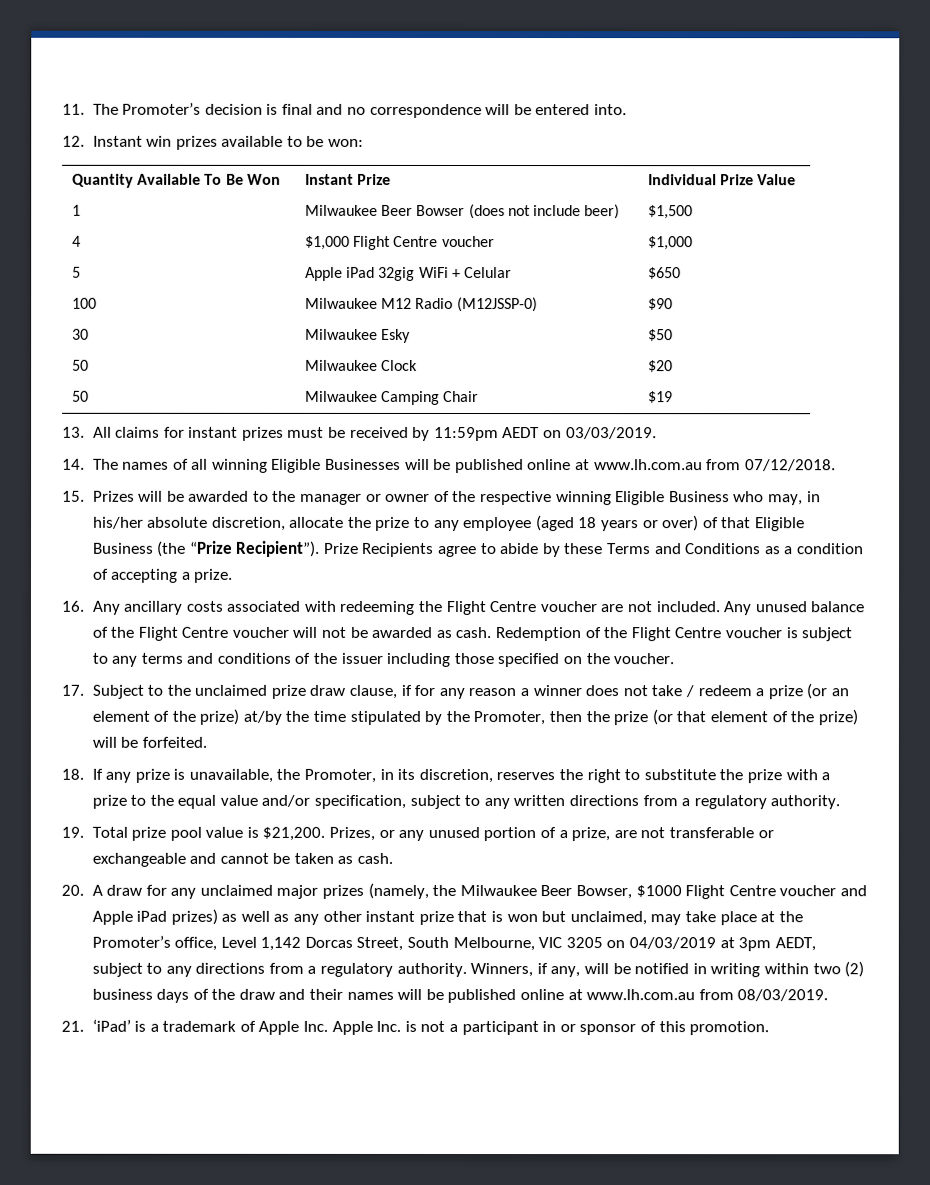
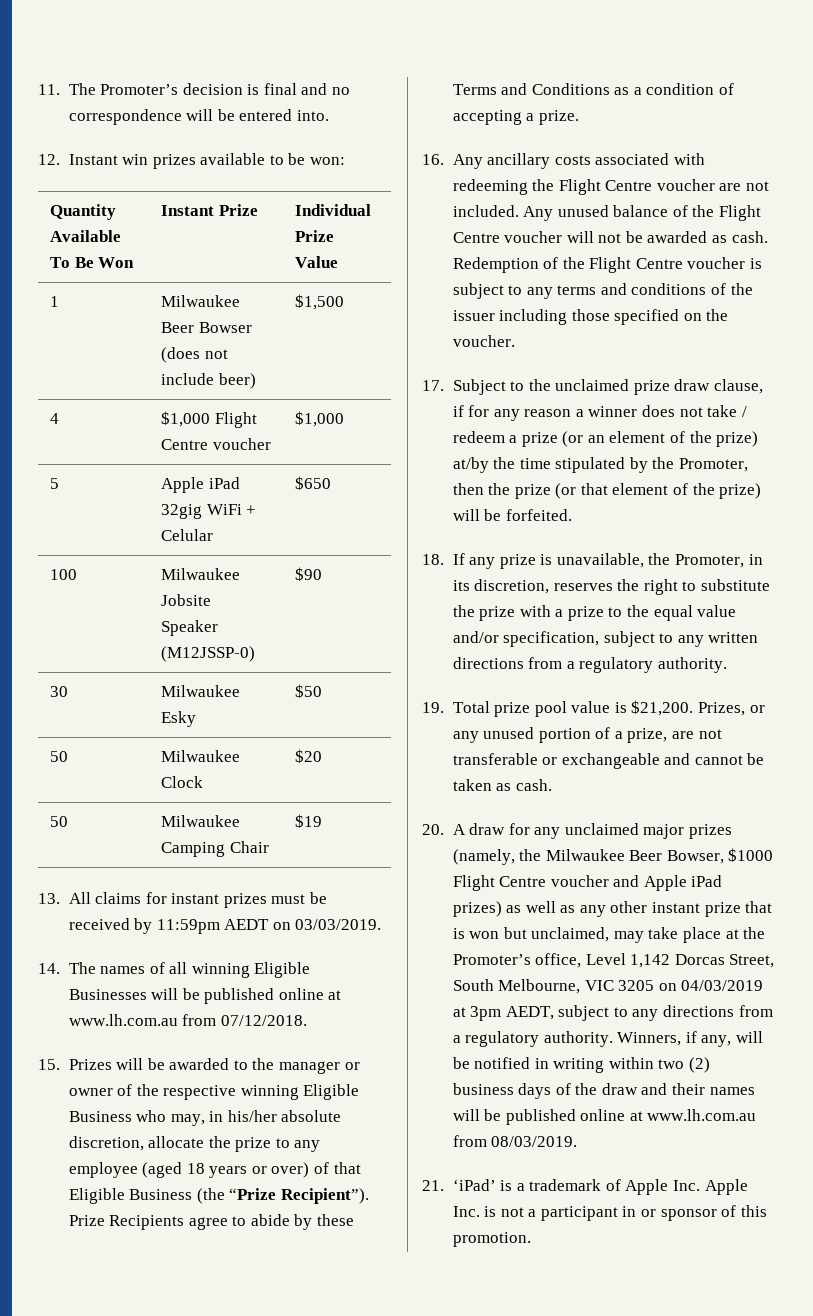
[381,297,454,309] M12 Radio -> [161,594,212,606] [161,620,219,636] Jobsite Speaker

